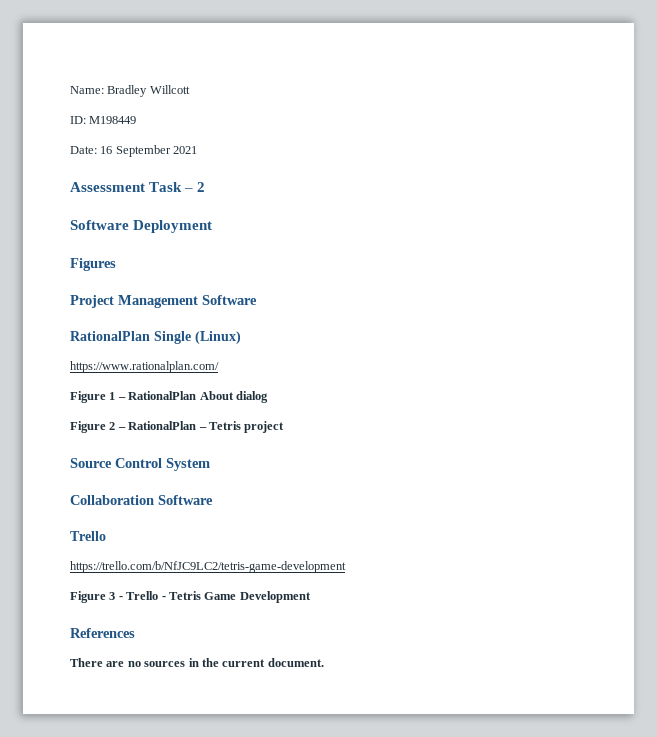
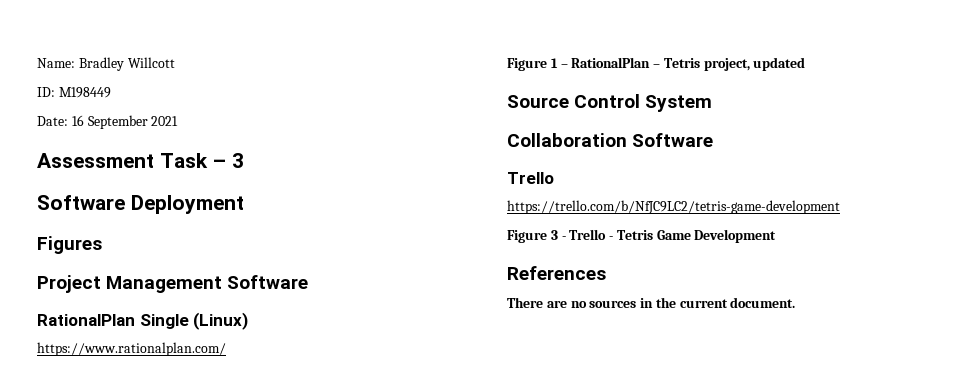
[197,182,206,192] 2 -> [232,153,245,168] 3
[199,391,268,403] [70,421,285,433] About dialog // Figure 2 – RationalPlan – Tetris project -> [653,57,806,71] – Tetris project, updated

